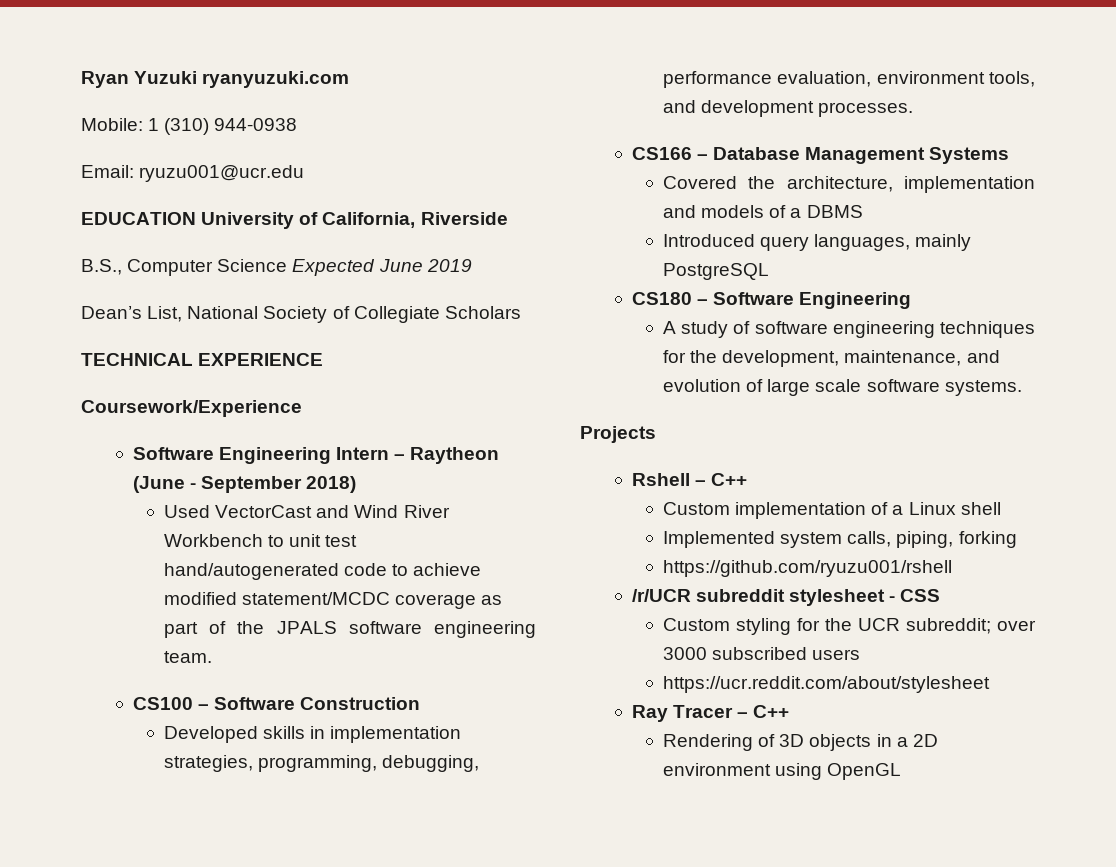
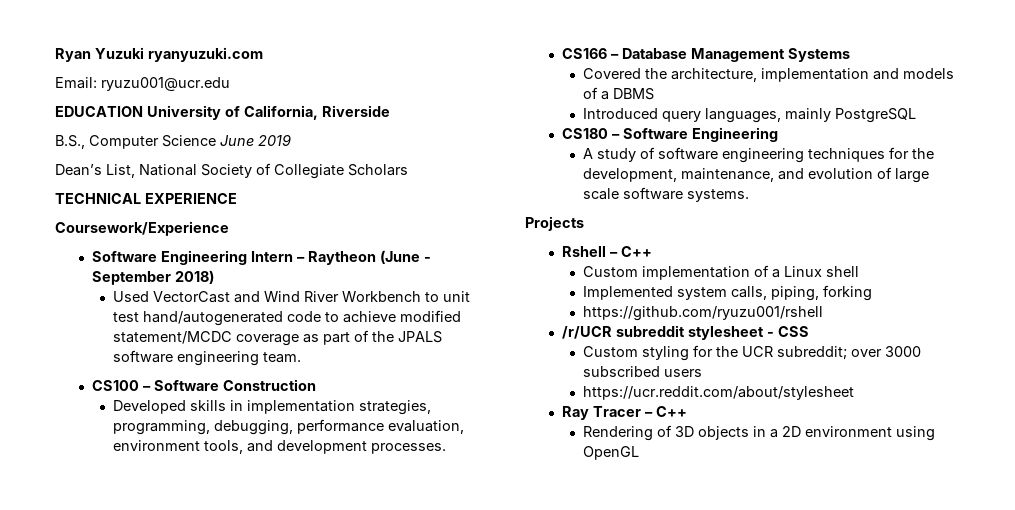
[81,118,298,135] // Mobile: 1 (310) 944-0938 -> (263, 54) none
[292,259,376,276] Expected -> (216, 141) none

